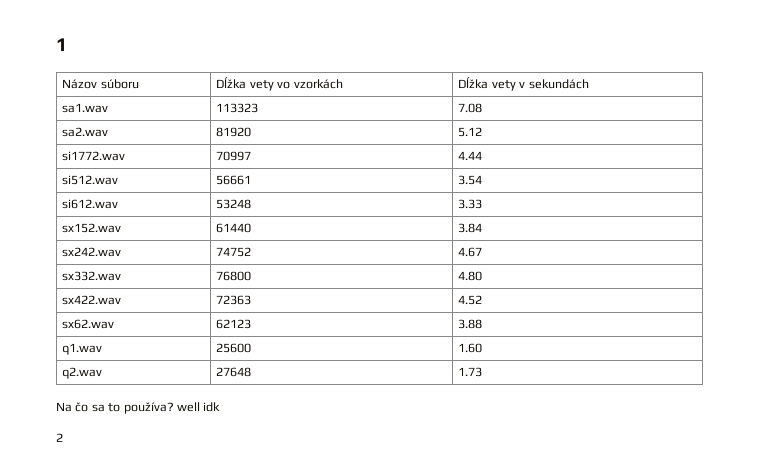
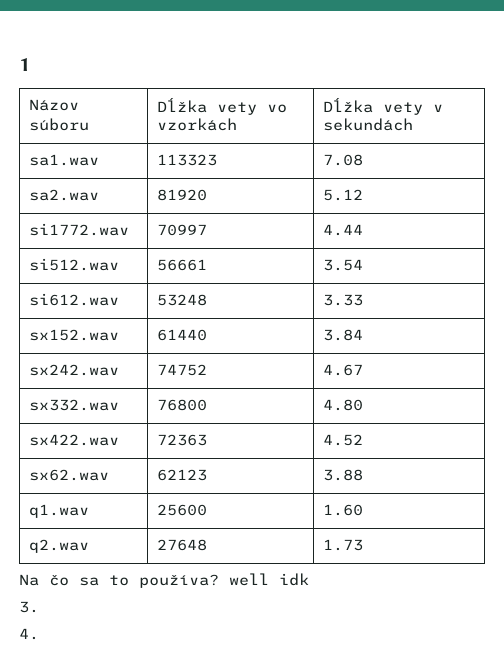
[56,433,63,442] 2 -> [19,601,39,613] [19,628,39,640] 3. // 4.

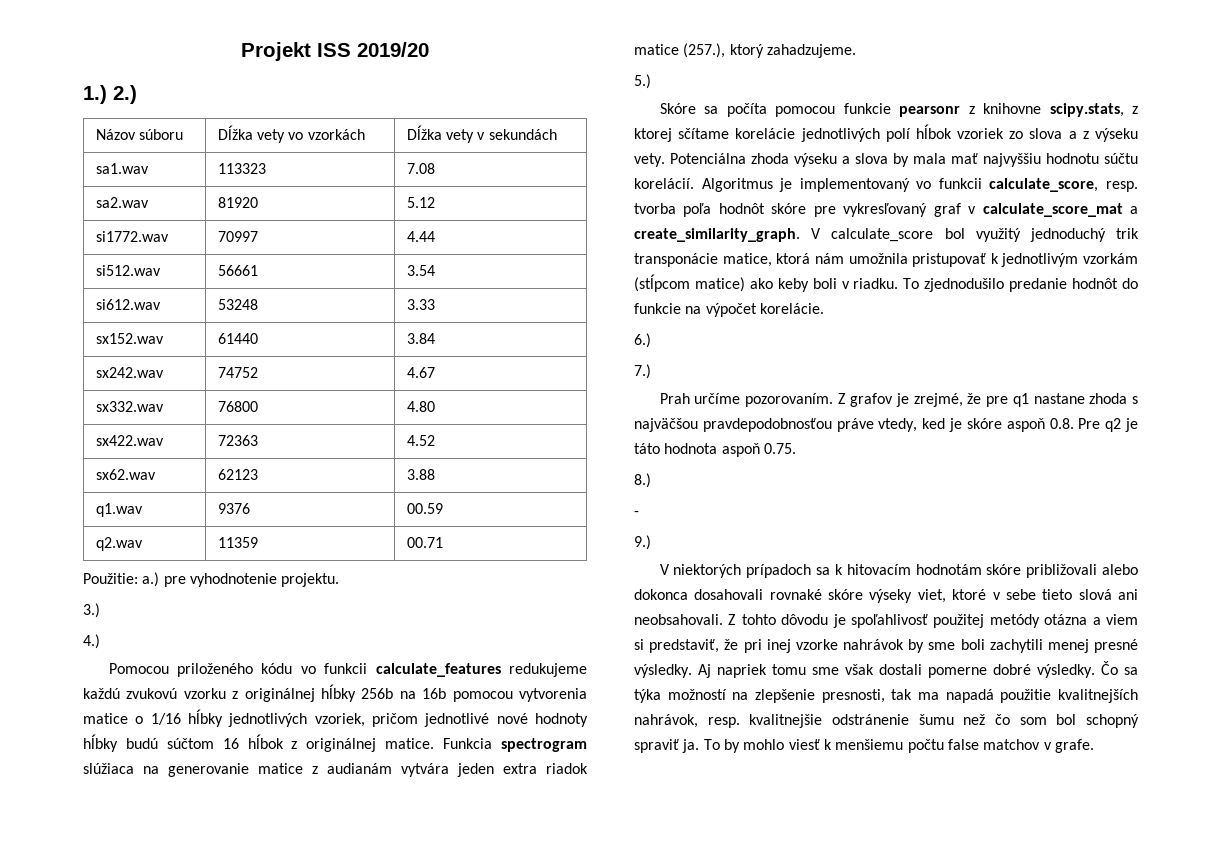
[19,58,30,71] 1 -> [241,42,429,61] [83,85,137,104] Projekt ISS 2019/20 // 1.) 2.)
[156,504,207,516] [322,504,363,516] 25600 | 1.60 -> [217,503,250,514] [406,503,443,514] 9376 | 00.59
[156,539,207,551] [322,539,363,551] [19,573,309,588] [19,601,39,613] [19,628,39,640] 27648 | 1.73 // Na čo sa to používa? well idk // 3. // 4. -> [217,537,258,548] [406,537,443,548] [83,572,340,587] [83,603,100,618] [83,634,100,649] [108,663,587,677] [83,684,587,702] [83,709,588,727] [83,734,587,752] [83,763,588,777] [634,43,856,58] [634,74,651,89] [659,103,1138,117] [634,124,1138,142] [634,153,1138,167] [634,178,1138,192] [634,203,1138,217] [634,228,1139,242] [634,253,1138,267] [634,274,1138,292] [634,303,824,317] [634,333,651,348] [634,364,651,379] [659,393,1138,407] [634,418,1138,432] [634,443,796,457] [634,473,651,488] [634,511,639,516] [634,535,651,550] [659,564,1138,578] [634,589,1138,603] [634,614,1138,628] [634,639,1138,653] [634,661,1138,678] [634,689,1138,703] [634,714,1139,728] [634,739,1094,753] 11359 | 00.71 // Použitie: a.) pre vyhodnotenie projektu. // 3.) // 4.) // Pomocou priloženého kódu vo funkcii calculate_features redukujeme každú zvukovú vzorku z originálnej hĺbky 256b na 16b pomocou vytvorenia matice o 1/16 hĺbky jednotlivých vzoriek, pričom jednotlivé nové hodnoty hĺbky budú súčtom 16 hĺbok z originálnej matice. Funkcia spectrogram slúžiaca na generovanie matice z audianám vytvára jeden extra riadok matice (257.), ktorý zahadzujeme. // 5.) // Skóre sa počíta pomocou funkcie pearsonr z knihovne scipy.stats, z ktorej sčítame korelácie jednotlivých polí hĺbok vzoriek zo slova a z výseku vety. Potenciálna zhoda výseku a slova by mala mať najvyššiu hodnotu súčtu korelácií. Algoritmus je implementovaný vo funkcii calculate_score, resp. tvorba poľa hodnôt skóre pre vykresľovaný graf v calculate_score_mat a create_similarity_graph. V calculate_score bol využitý jednoduchý trik transponácie matice, ktorá nám umožnila pristupovať k jednotlivým vzorkám (stĺpcom matice) ako keby boli v riadku. To zjednodušilo predanie hodnôt do funkcie na výpočet korelácie. // 6.) // 7.) // Prah určíme pozorovaním. Z grafov je zrejmé, že pre q1 nastane zhoda s najväčšou pravdepodobnosťou práve vtedy, ked je skóre aspoň 0.8. Pre q2 je táto hodnota aspoň 0.75. // 8.) // - // 9.) // V niektorých prípadoch sa k hitovacím hodnotám skóre približovali alebo dokonca dosahovali rovnaké skóre výseky viet, ktoré v sebe tieto slová ani neobsahovali. Z tohto dôvodu je spoľahlivosť použitej metódy otázna a viem si predstaviť, že pri inej vzorke nahrávok by sme boli zachytili menej presné výsledky. Aj napriek tomu sme však dostali pomerne dobré výsledky. Čo sa týka možností na zlepšenie presnosti, tak ma napadá použitie kvalitnejších nahrávok, resp. kvalitnejšie odstránenie šumu než čo som bol schopný spraviť ja. To by mohlo viesť k menšiemu počtu false matchov v grafe.

